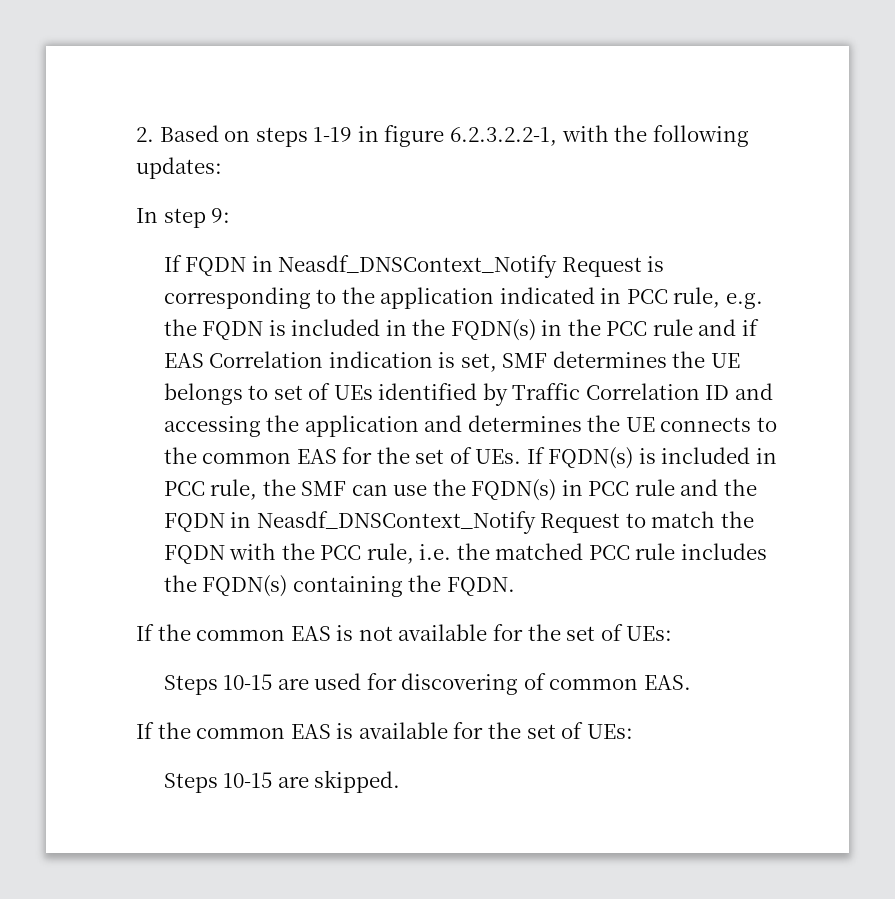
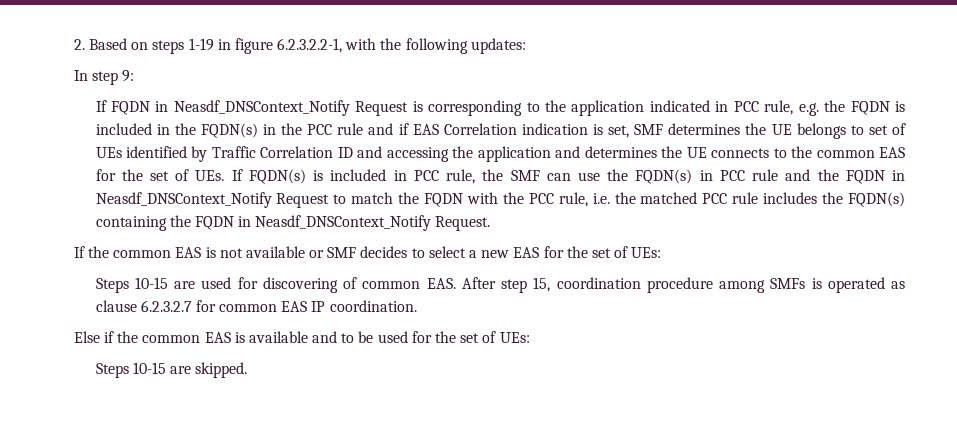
[446,577,515,596] FQDN. -> [194,215,491,231] FQDN in Neasdf_DNSContext_Notify Request.
(488, 632) none -> [309,246,540,258] or SMF decides to select a new EAS
[136,722,155,739] // If -> [461,277,906,293] [95,300,417,312] [73,331,114,343] After step 15, coordination procedure among SMFs is operated as clause 6.2.3.2.7 for common EAS IP coordination. // Else if
(448, 730) none -> [312,331,408,343] and to be used

